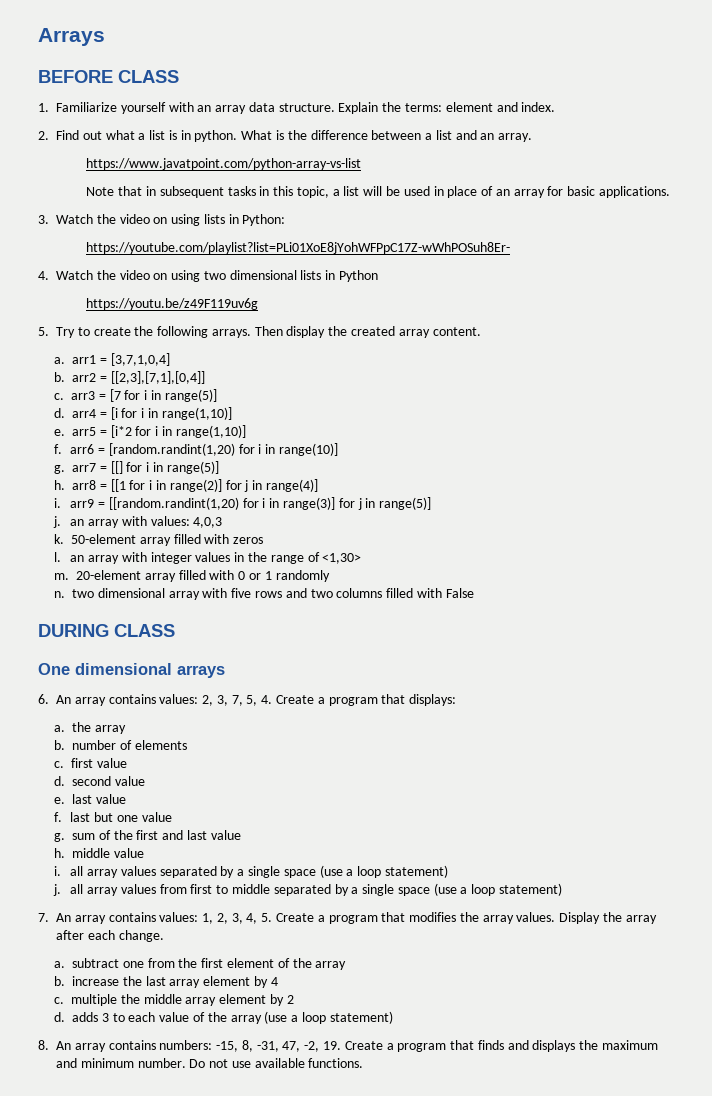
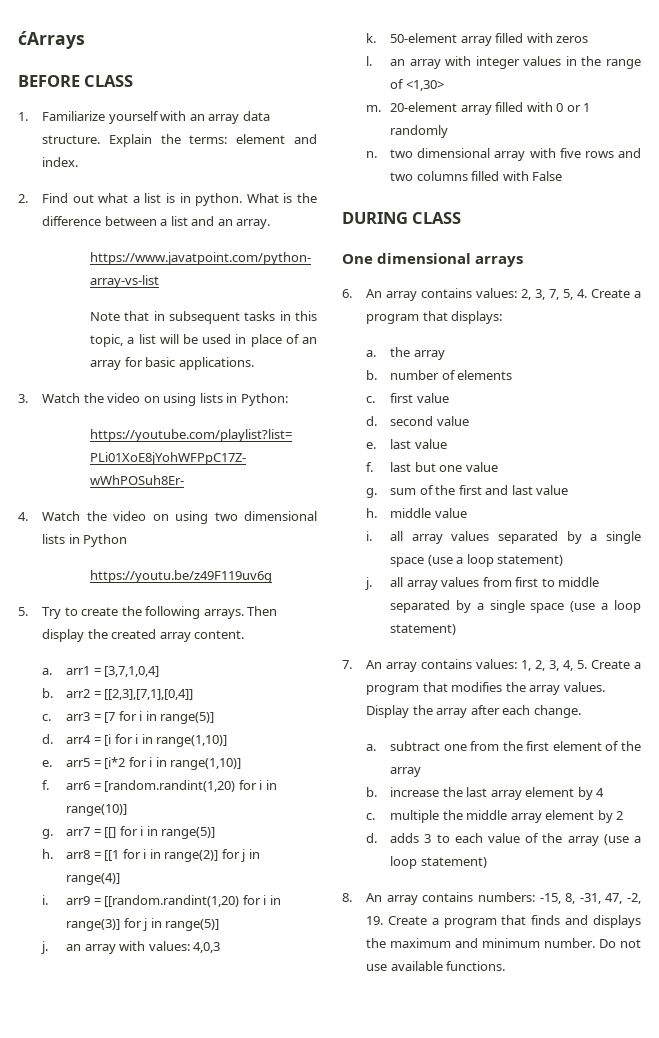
[38,28,105,46] Arrays -> [18,31,85,49] ćArrays

